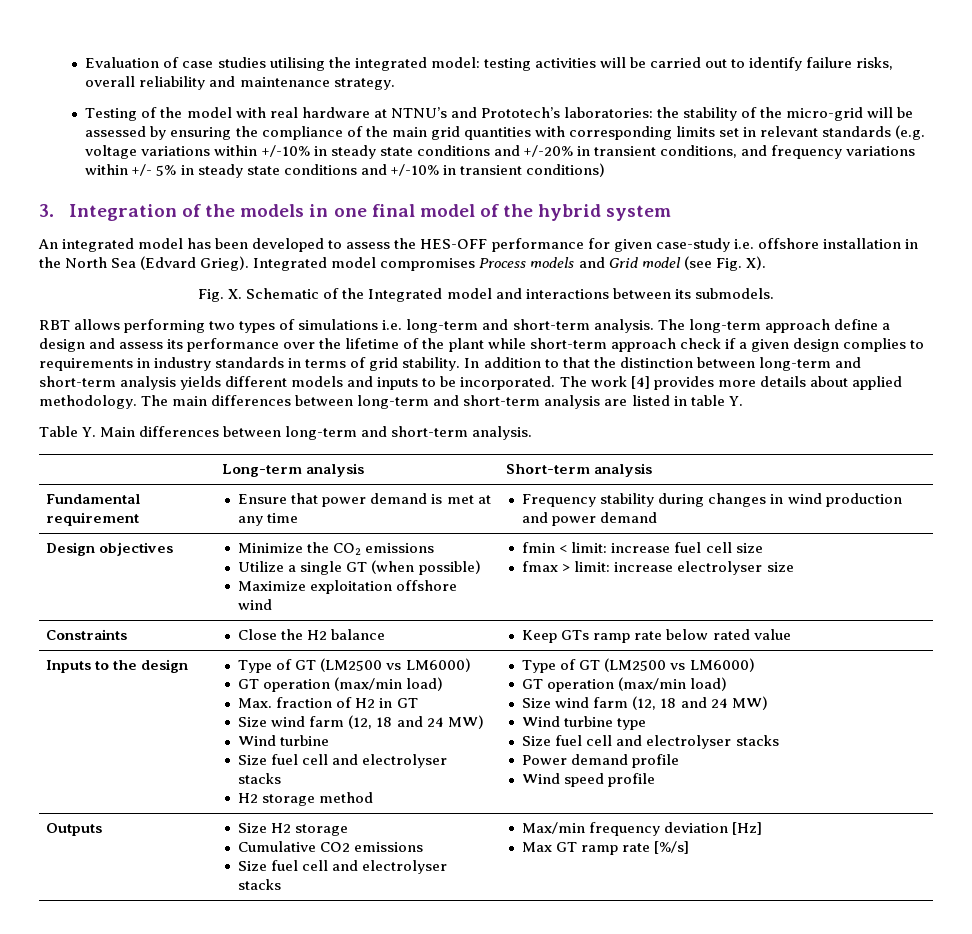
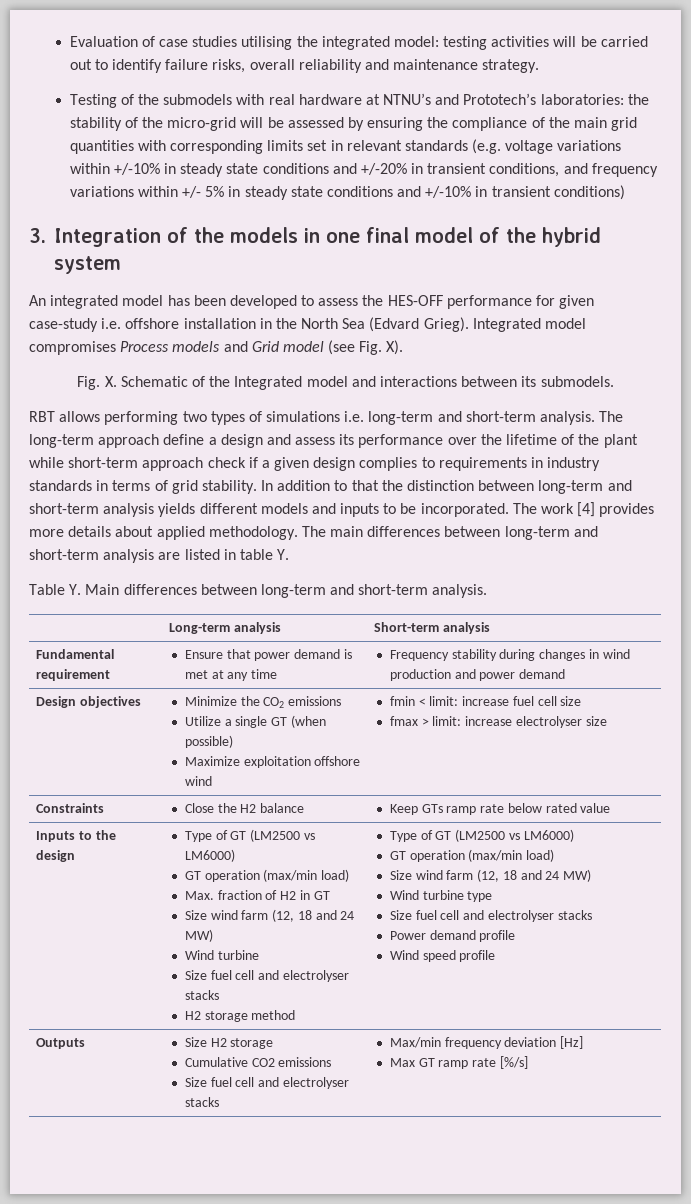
[186,107,232,118] model -> [163,94,233,105] submodels

